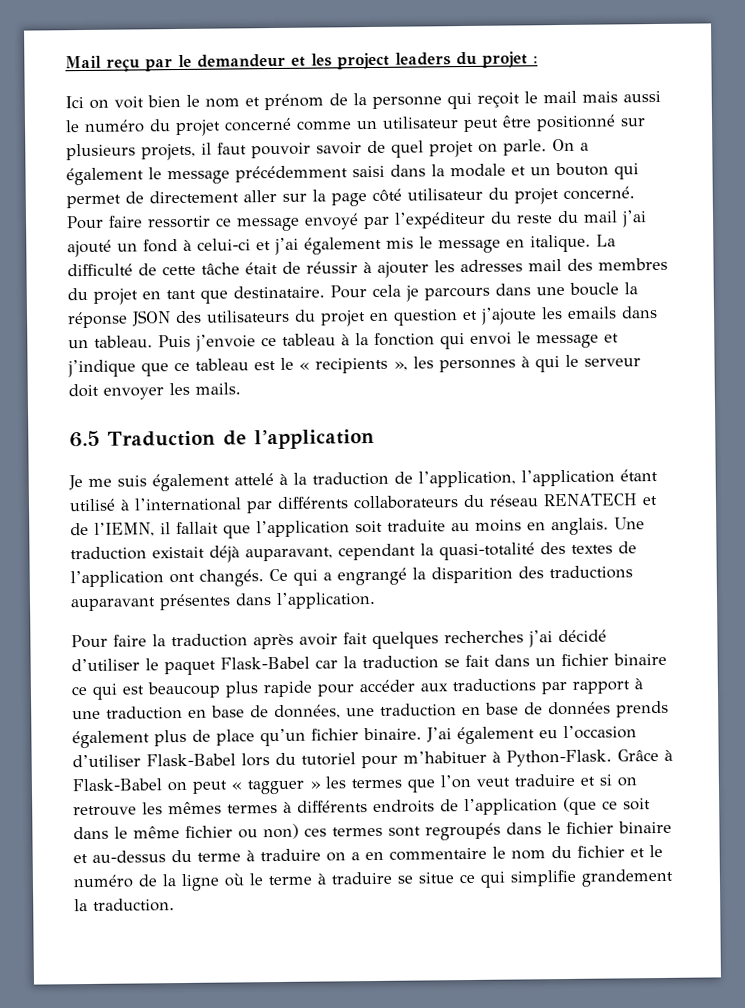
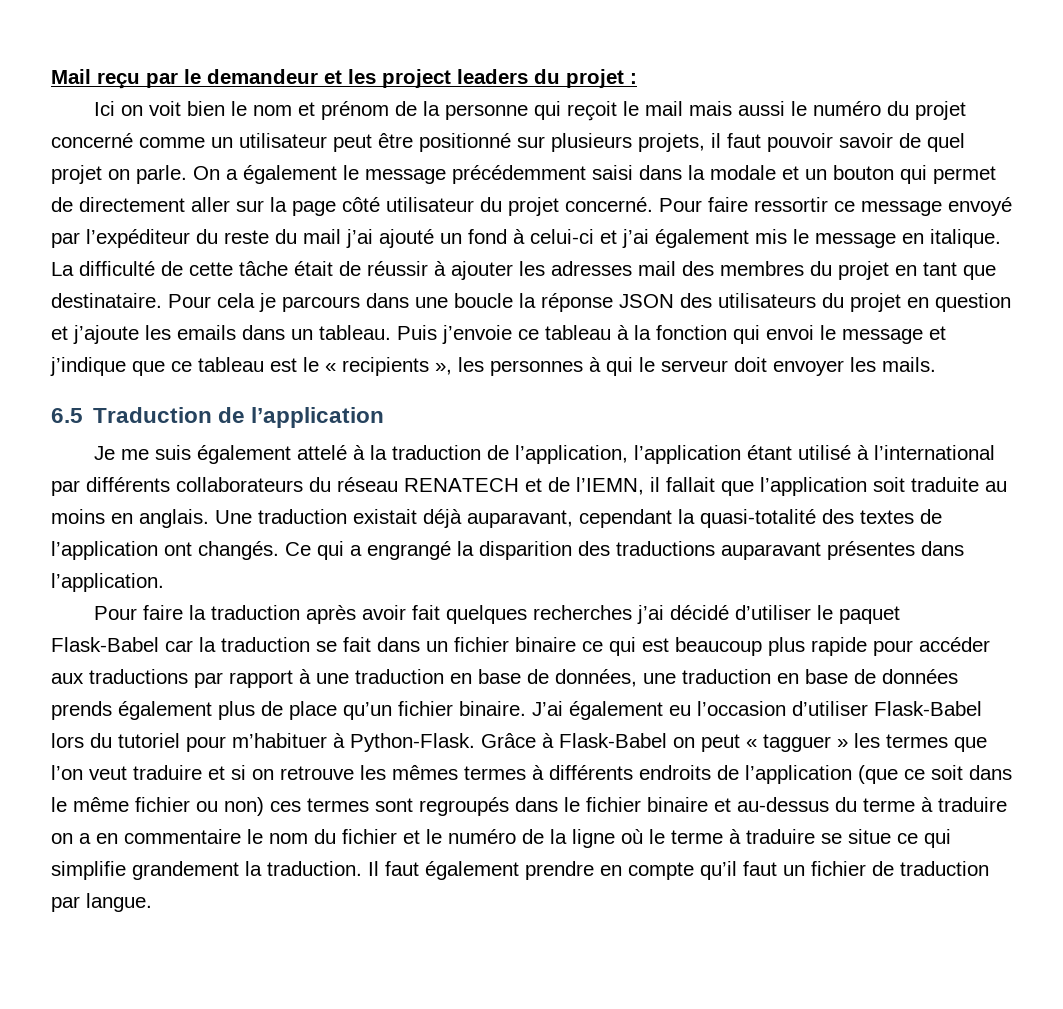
(175, 905) none -> [368,861,989,880] [51,893,152,912] Il faut également prendre en compte qu’il faut un fichier de traduction par langue.

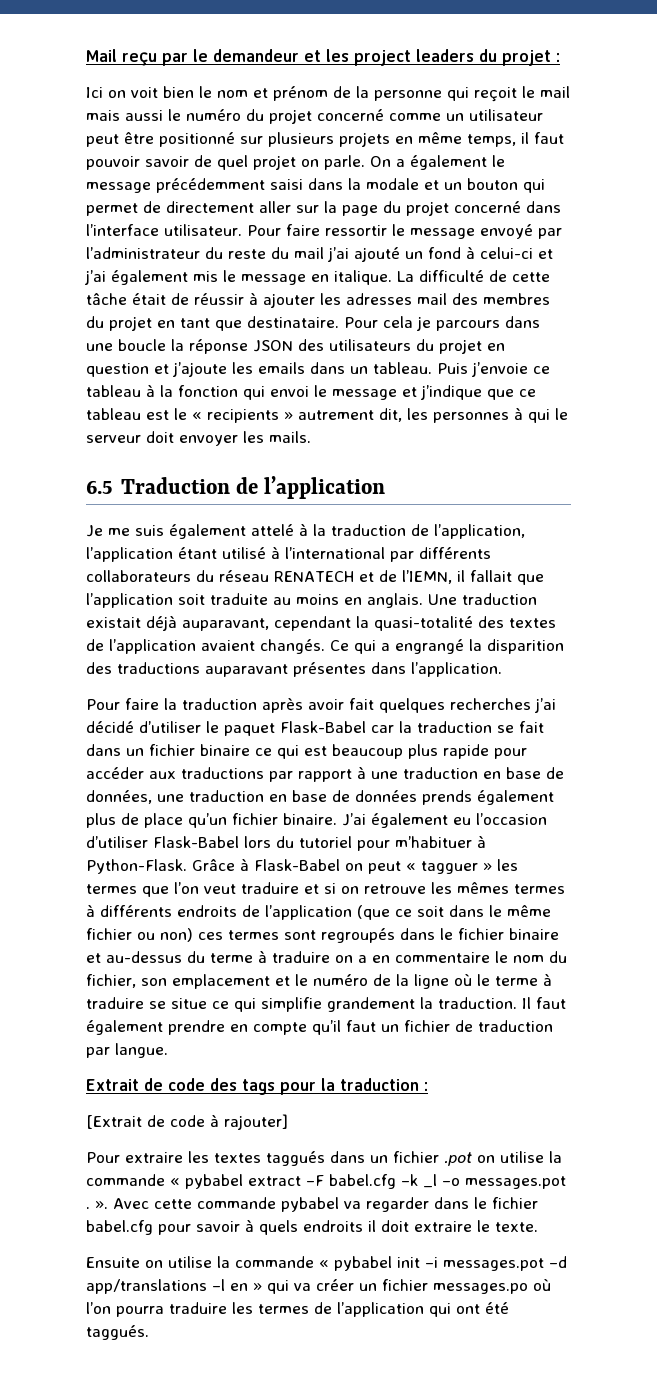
[638,133,705,152] projets, -> [339,132,516,147] projets en même temps,
[342,197,653,216] côté utilisateur du projet concerné. -> [383,201,561,216] [86,224,242,236] du projet concerné dans l’interface utilisateur.
[834,201,855,212] ce -> [392,224,405,236] le
[86,229,190,248] l’expéditeur -> [86,247,200,259] l’administrateur
[435,363,452,375] », -> [284,408,402,422] » autrement dit,
[164,542,192,556] ont -> [201,640,255,651] avaient
[342,829,397,844] fichier -> [86,974,270,989] fichier, son emplacement
(152, 902) none -> [86,1078,428,1095] [86,1114,288,1130] [86,1151,562,1166] [86,1174,566,1189] [86,1197,538,1212] [86,1219,538,1235] [86,1256,567,1271] [86,1279,551,1294] [86,1302,509,1317] [86,1325,149,1340] // Extrait de code des tags pour la traduction : // [Extrait de code à rajouter] // Pour extraire les textes taggués dans un fichier .pot on utilise la commande « pybabel extract –F babel.cfg –k _l –o messages.pot . ». Avec cette commande pybabel va regarder dans le fichier babel.cfg pour savoir à quels endroits il doit extraire le texte. // Ensuite on utilise la commande « pybabel init –i messages.pot –d app/translations –l en » qui va créer un fichier messages.po où l’on pourra traduire les termes de l’application qui ont été taggués.

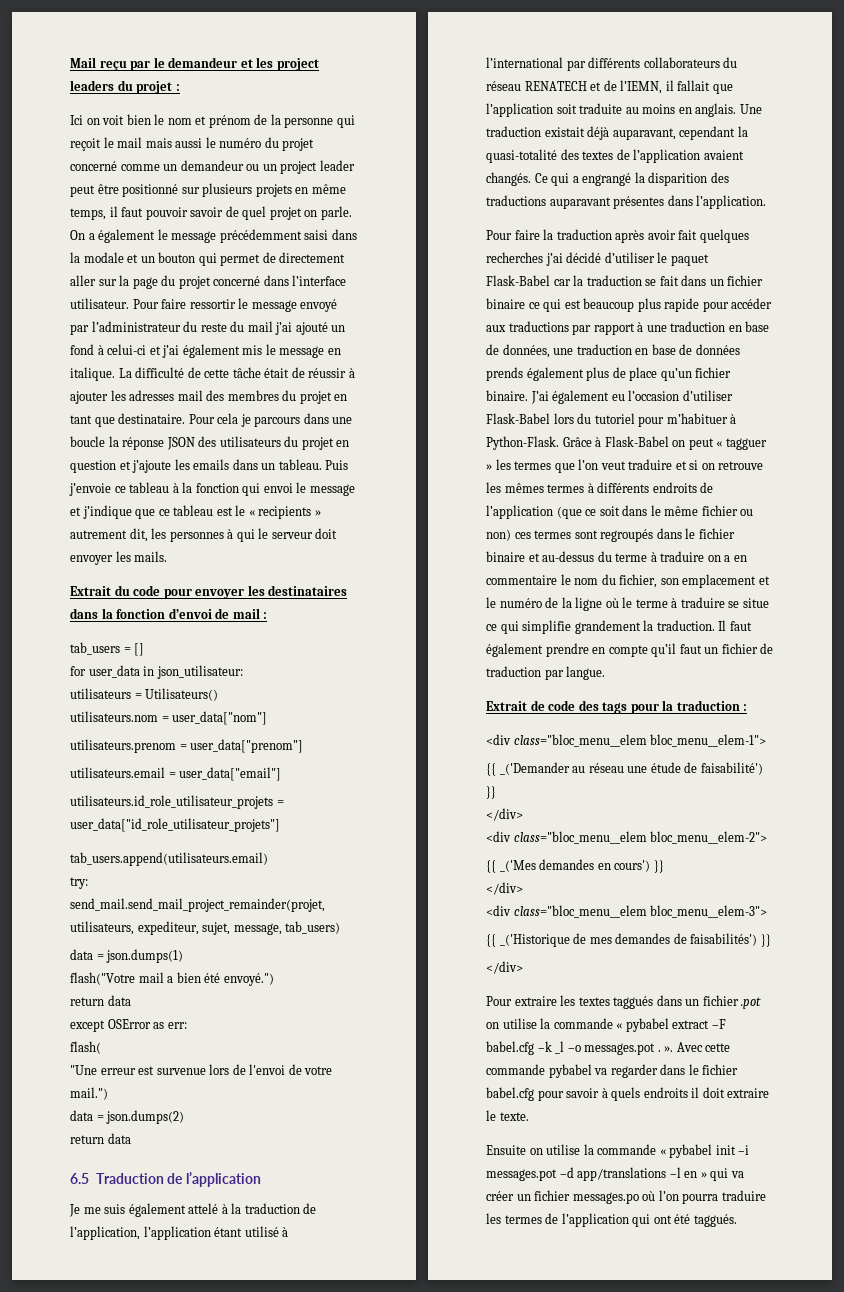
[469,109,543,121] utilisateur -> [180,160,355,174] demandeur ou un project leader
(311, 437) none -> [70,585,348,599] [70,608,268,619] [70,642,145,656] [70,665,243,679] [70,688,219,701] [70,711,268,725] [70,739,304,753] [70,767,282,781] [70,795,284,809] [70,818,280,832] [70,852,268,866] [70,877,88,889] [70,898,325,912] [70,921,341,935] [70,949,184,963] [70,972,274,986] [70,995,131,1006] [70,1019,187,1032] [70,1041,101,1054] [70,1064,333,1075] [70,1087,108,1100] [70,1110,185,1124] [70,1133,131,1144] // Extrait du code pour envoyer les destinataires dans la fonction d’envoi de mail : // tab_users = [] // for user_data in json_utilisateur: // utilisateurs = Utilisateurs() // utilisateurs.nom = user_data["nom"] // utilisateurs.prenom = user_data["prenom"] // utilisateurs.email = user_data["email"] // utilisateurs.id_role_utilisateur_projets = user_data["id_role_utilisateur_projets"] // tab_users.append(utilisateurs.email) // try: // send_mail.send_mail_project_remainder(projet, utilisateurs, expediteur, sujet, message, tab_users) // data = json.dumps(1) // flash("Votre mail a bien été envoyé.") // return data // except OSError as err: // flash( // "Une erreur est survenue lors de l'envoi de votre mail.") // data = json.dumps(2) // return data
[86,1114,288,1130] [Extrait de code à rajouter] -> [486,734,767,747] [486,762,763,776] [486,786,496,799] [486,808,523,821] [486,831,768,844] [486,859,664,873] [486,882,523,895] [486,905,768,918] [486,933,771,947] [486,961,523,974] <div class="bloc_menu__elem bloc_menu__elem-1"> // {{ _('Demander au réseau une étude de faisabilité') }} // </div> // <div class="bloc_menu__elem bloc_menu__elem-2"> // {{ _('Mes demandes en cours') }} // </div> // <div class="bloc_menu__elem bloc_menu__elem-3"> // {{ _('Historique de mes demandes de faisabilités') }} // </div>

